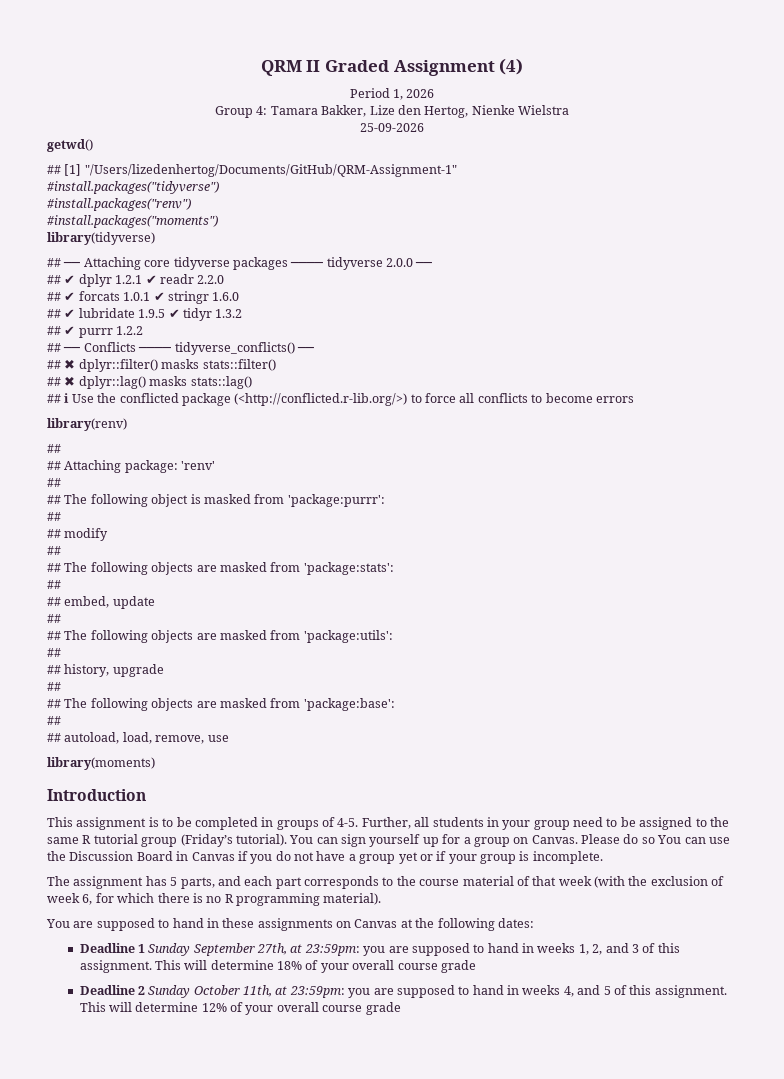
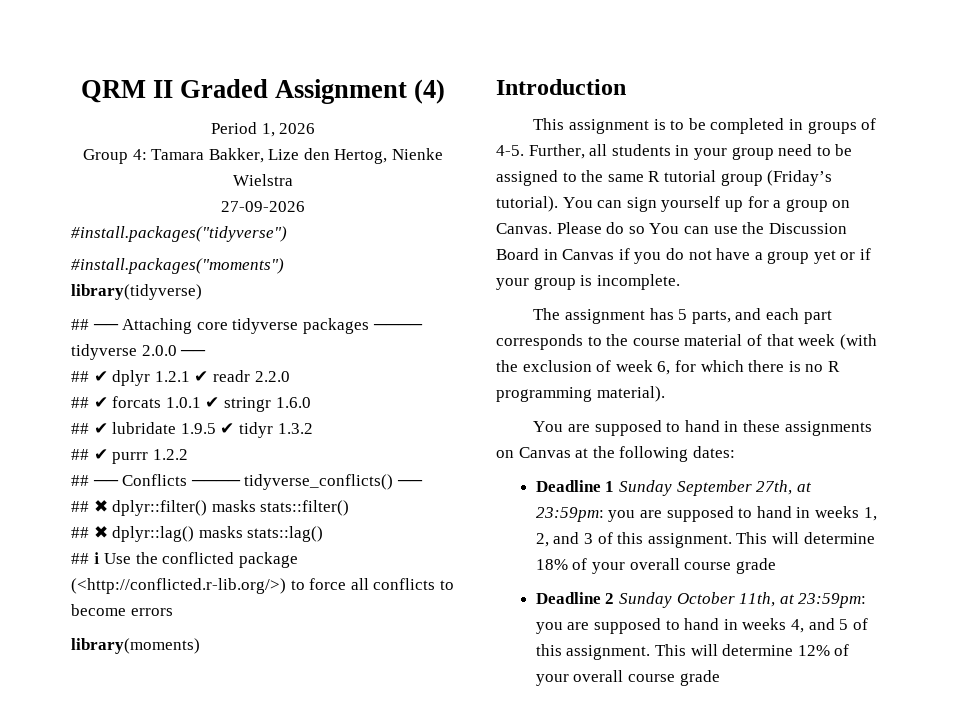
[360,123,424,132] [47,139,93,152] [47,164,457,177] 25-09-2026 // getwd() // ## [1] "/Users/lizedenhertog/Documents/GitHub/QRM-Assignment-1" -> [221,201,305,212] 27-09-2026
[47,198,191,211] // #install.packages("renv") -> (287, 234) none
[47,418,127,431] [47,444,61,453] [47,460,216,473] [47,478,61,487] [47,494,385,507] [47,512,61,521] [47,528,109,541] [47,546,61,555] [47,562,394,575] [47,580,61,589] [47,596,155,609] [47,614,61,623] [47,630,393,643] [47,648,61,657] [47,664,164,677] [47,682,61,691] [47,698,395,711] [47,716,61,725] [47,732,229,744] // library(renv) // ## // ## Attaching package: 'renv' // ## // ## The following object is masked from 'package:purrr': // ## // ## modify // ## // ## The following objects are masked from 'package:stats': // ## // ## embed, update // ## // ## The following objects are masked from 'package:utils': // ## // ## history, upgrade // ## // ## The following objects are masked from 'package:base': // ## // ## autoload, load, remove, use -> (173, 612) none

